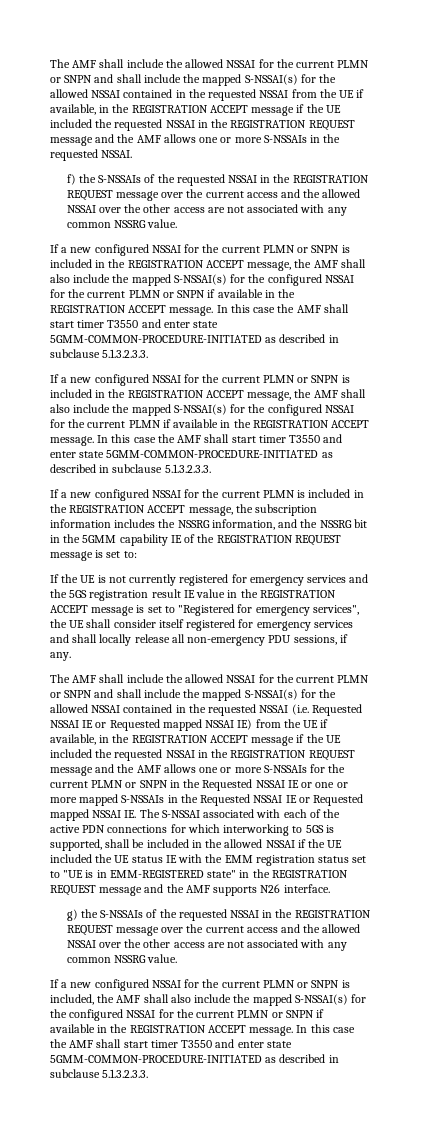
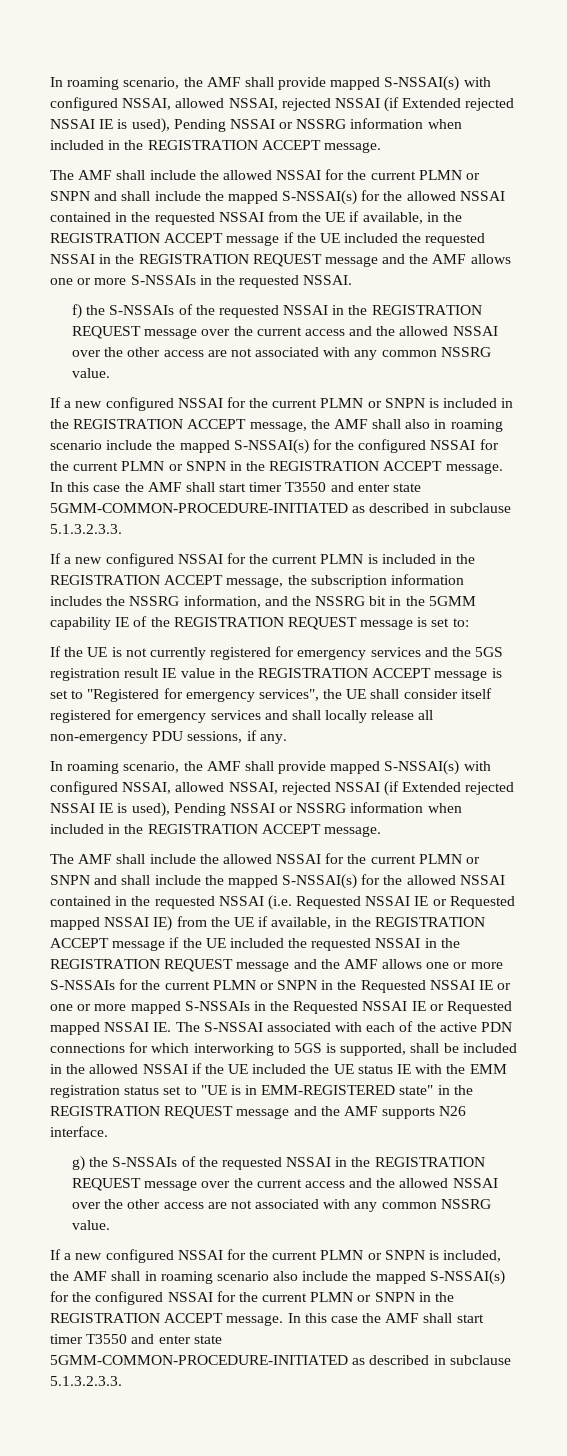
(50, 63) none -> [50,76,491,91] [50,97,515,112] [50,118,462,133] [50,140,381,153] In roaming scenario, the AMF shall provide mapped S-NSSAI(s) with configured NSSAI, allowed NSSAI, rejected NSSAI (if Extended rejected NSSAI IE is used), Pending NSSAI or NSSRG information when included in the REGISTRATION ACCEPT message. //
(70, 278) none -> [434,419,503,432] [50,440,102,450] in roaming scenario
[207,289,296,298] [50,304,349,316] [50,319,219,328] [50,334,339,343] [50,349,149,358] [50,374,350,386] [50,389,366,401] [50,404,354,416] [50,419,219,428] if available in the REGISTRATION ACCEPT message. In this case the AMF shall start timer T3550 and enter state 5GMM-COMMON-PROCEDURE-INITIATED as described in subclause 5.1.3.2.3.3. // If a new configured NSSAI for the current PLMN or SNPN is included in the REGISTRATION ACCEPT message, the AMF shall also include the mapped S-NSSAI(s) for the configured NSSAI for the current PLMN if available -> (226, 466) none
(71, 656) none -> [50,760,491,775] [50,781,515,796] [50,802,462,817] [50,824,381,837] // In roaming scenario, the AMF shall provide mapped S-NSSAI(s) with configured NSSAI, allowed NSSAI, rejected NSSAI (if Extended rejected NSSAI IE is used), Pending NSSAI or NSSRG information when included in the REGISTRATION ACCEPT message.
(169, 998) none -> [144,1271,269,1284] in roaming scenario
[316,1009,325,1018] [50,1024,95,1033] if available -> (415, 1297) none

